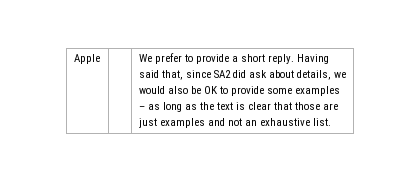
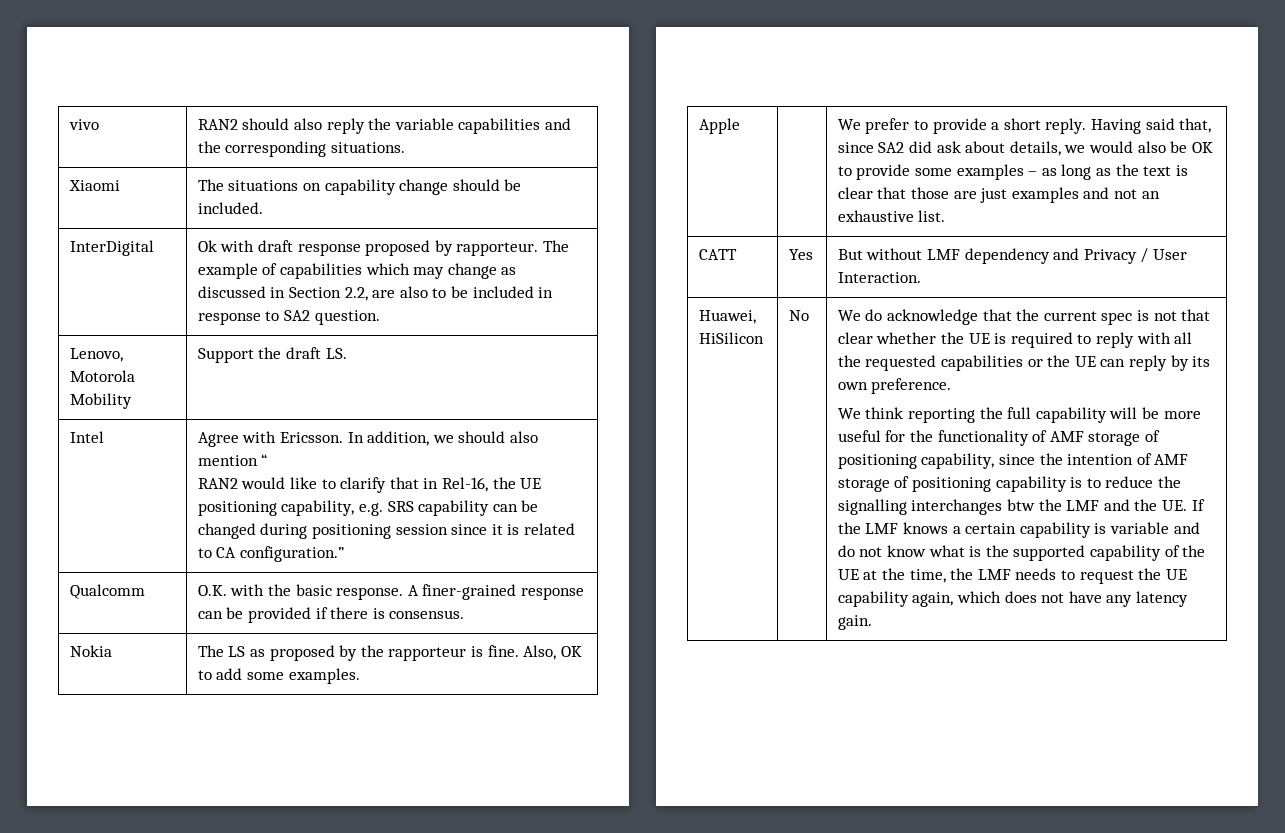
(73, 59) none -> [68,119,99,130] [197,118,571,134] [197,141,406,157] [68,180,120,191] [197,179,522,195] [197,202,263,214] [69,240,154,256] [197,240,569,256] [197,263,517,279] [197,286,554,301] [197,310,380,325] [69,348,123,362] [69,370,135,382] [69,393,132,409] [197,347,347,363] [69,431,104,443] [197,431,538,447] [197,454,268,466] [197,477,542,493] [197,500,539,516] [197,523,575,539] [197,546,345,562] [69,584,145,599] [197,584,584,600] [197,607,465,623] [69,645,112,657] [197,645,582,661] [197,668,360,684] vivo | RAN2 should also reply the variable capabilities and the corresponding situations. // Xiaomi | The situations on capability change should be included. // InterDigital | Ok with draft response proposed by rapporteur. The example of capabilities which may change as discussed in Section 2.2, are also to be included in response to SA2 question. // Lenovo, Motorola Mobility | Support the draft LS. // Intel | Agree with Ericsson. In addition, we should also mention “ // RAN2 would like to clarify that in Rel-16, the UE positioning capability, e.g. SRS capability can be changed during positioning session since it is related to CA configuration.” // Qualcomm | O.K. with the basic response. A finer-grained response can be provided if there is consensus. // Nokia | The LS as proposed by the rapporteur is fine. Also, OK to add some examples. //
(331, 122) none -> [698,249,737,260] [788,249,813,260] [837,248,1187,264] [837,272,921,283] [698,310,756,324] [698,332,764,344] [788,310,809,321] [837,309,1211,325] [837,332,1193,348] [837,355,1211,371] [837,378,952,394] [837,407,1201,423] [837,430,1160,446] [837,453,1189,469] [837,476,1181,492] [837,499,1205,515] [837,522,1200,538] [837,545,1206,561] [837,568,1187,584] [837,591,1188,607] [837,615,872,630] // CATT | Yes | But without LMF dependency and Privacy / User Interaction. // Huawei, HiSilicon | No | We do acknowledge that the current spec is not that clear whether the UE is required to reply with all the requested capabilities or the UE can reply by its own preference. // We think reporting the full capability will be more useful for the functionality of AMF storage of positioning capability, since the intention of AMF storage of positioning capability is to reduce the signalling interchanges btw the LMF and the UE. If the LMF knows a certain capability is variable and do not know what is the supported capability of the UE at the time, the LMF needs to request the UE capability again, which does not have any latency gain.

